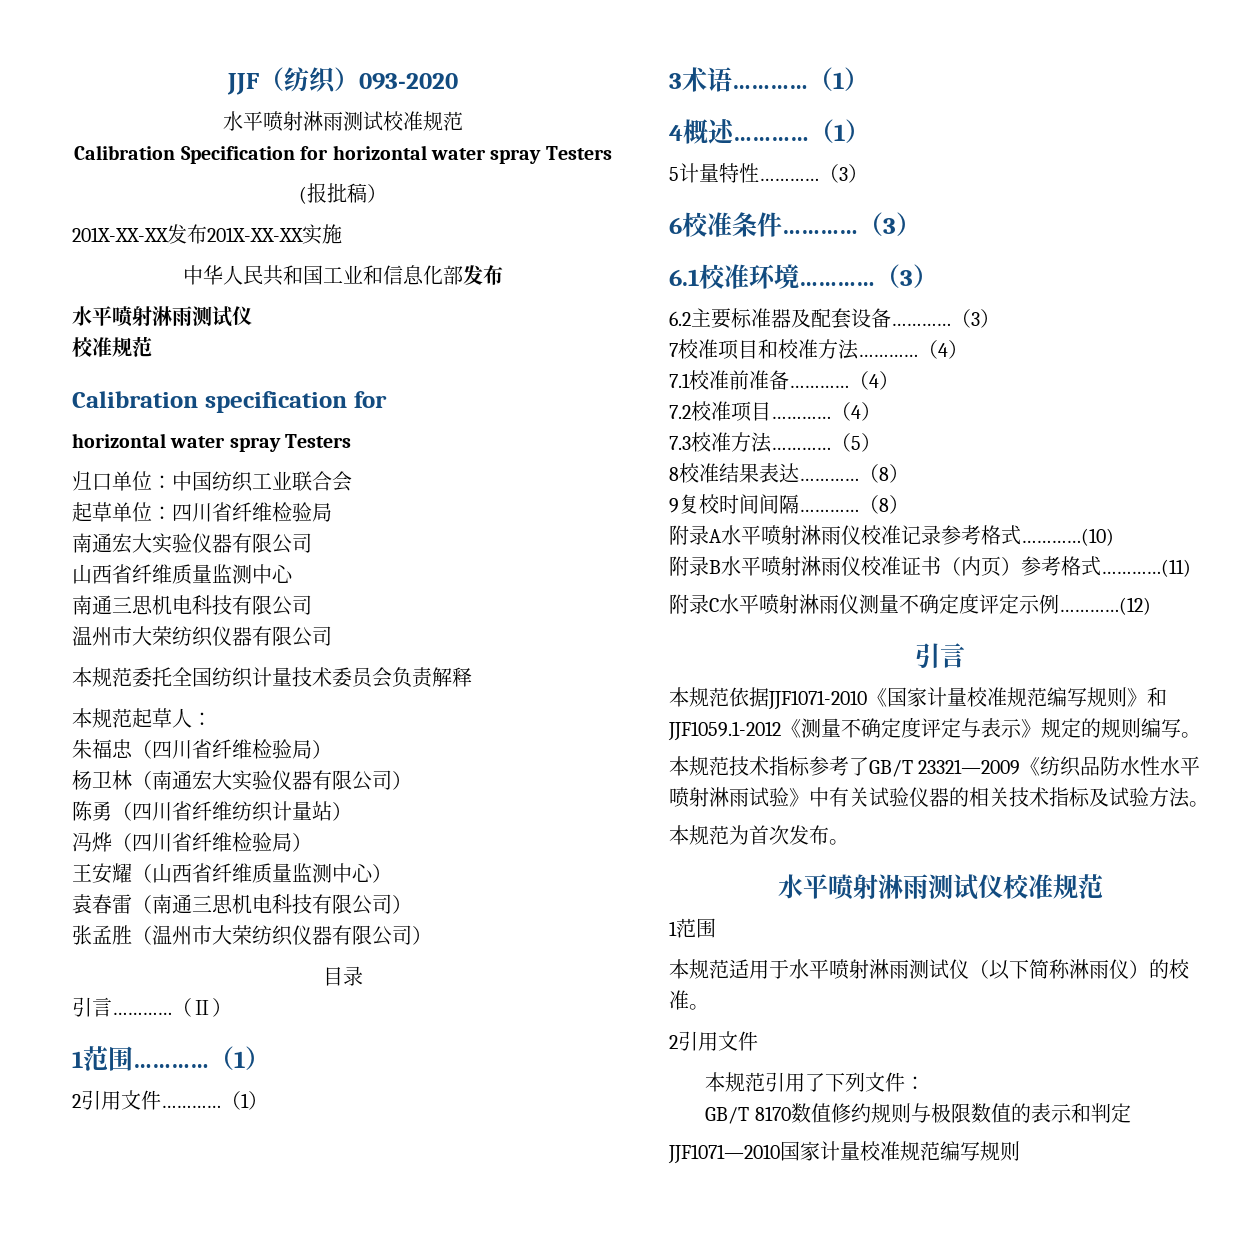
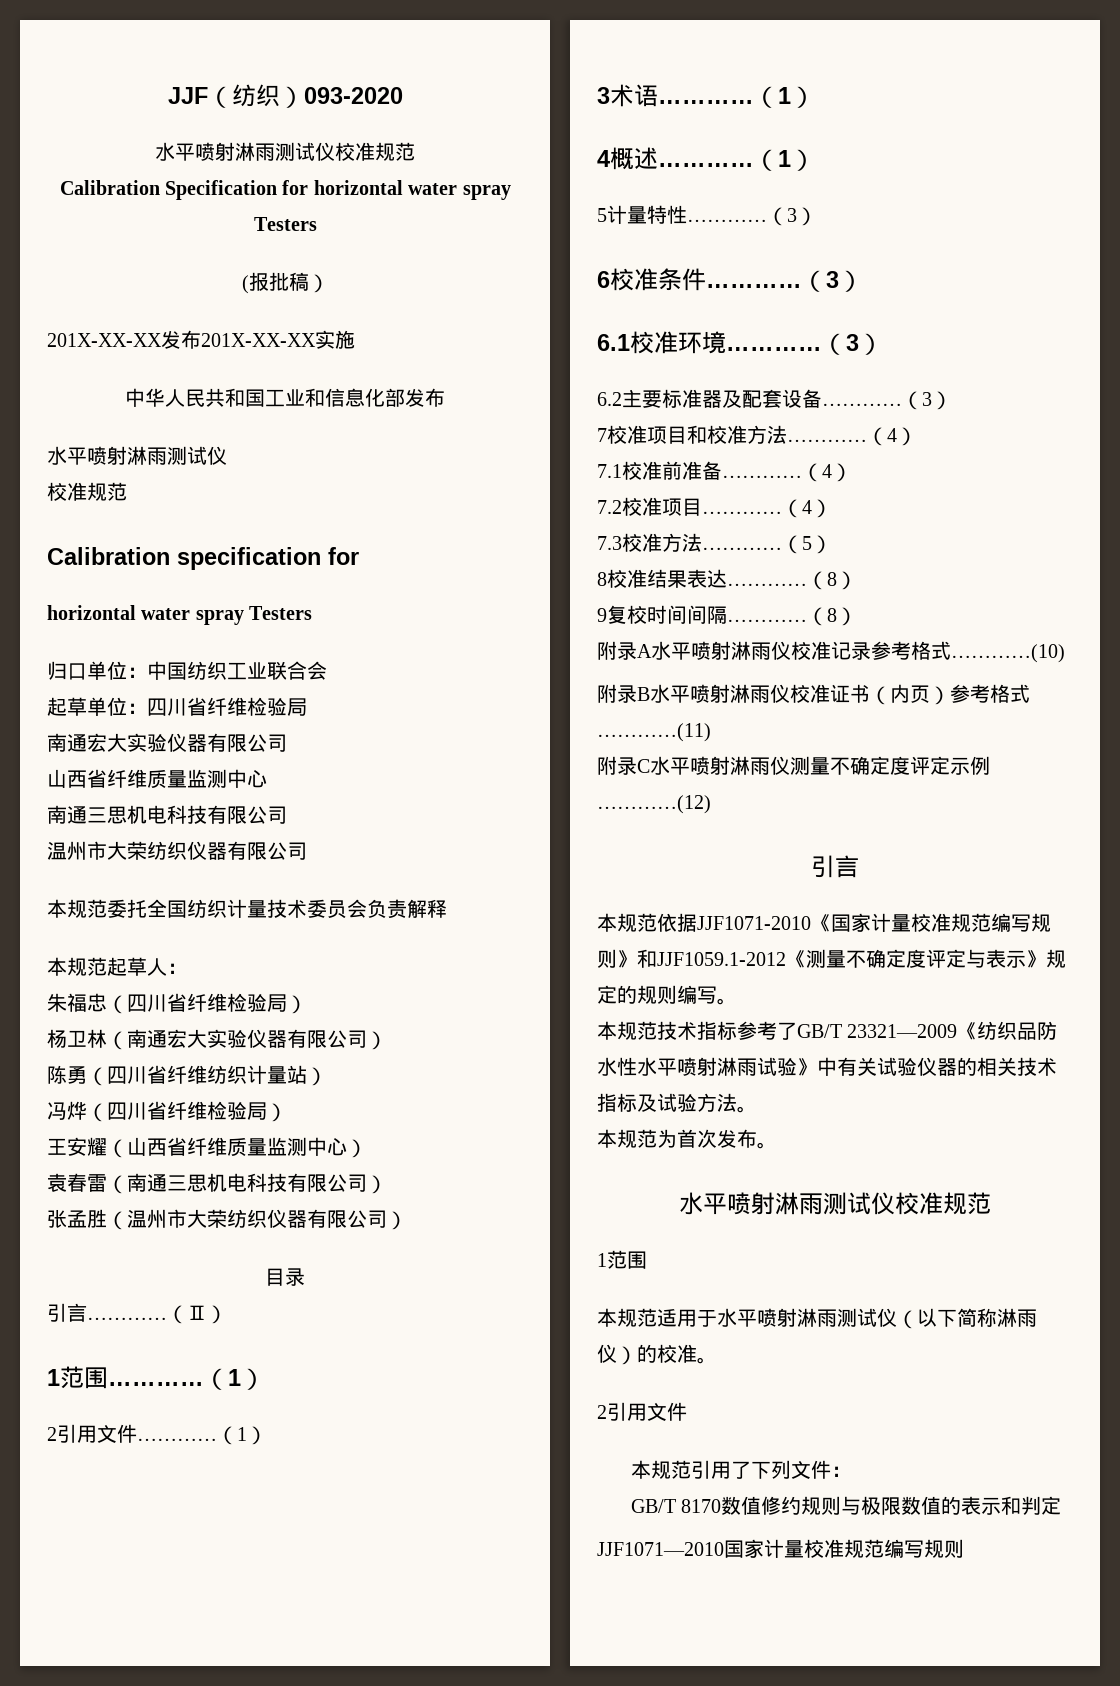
(383, 121) none -> [315,142,335,161] 仪

